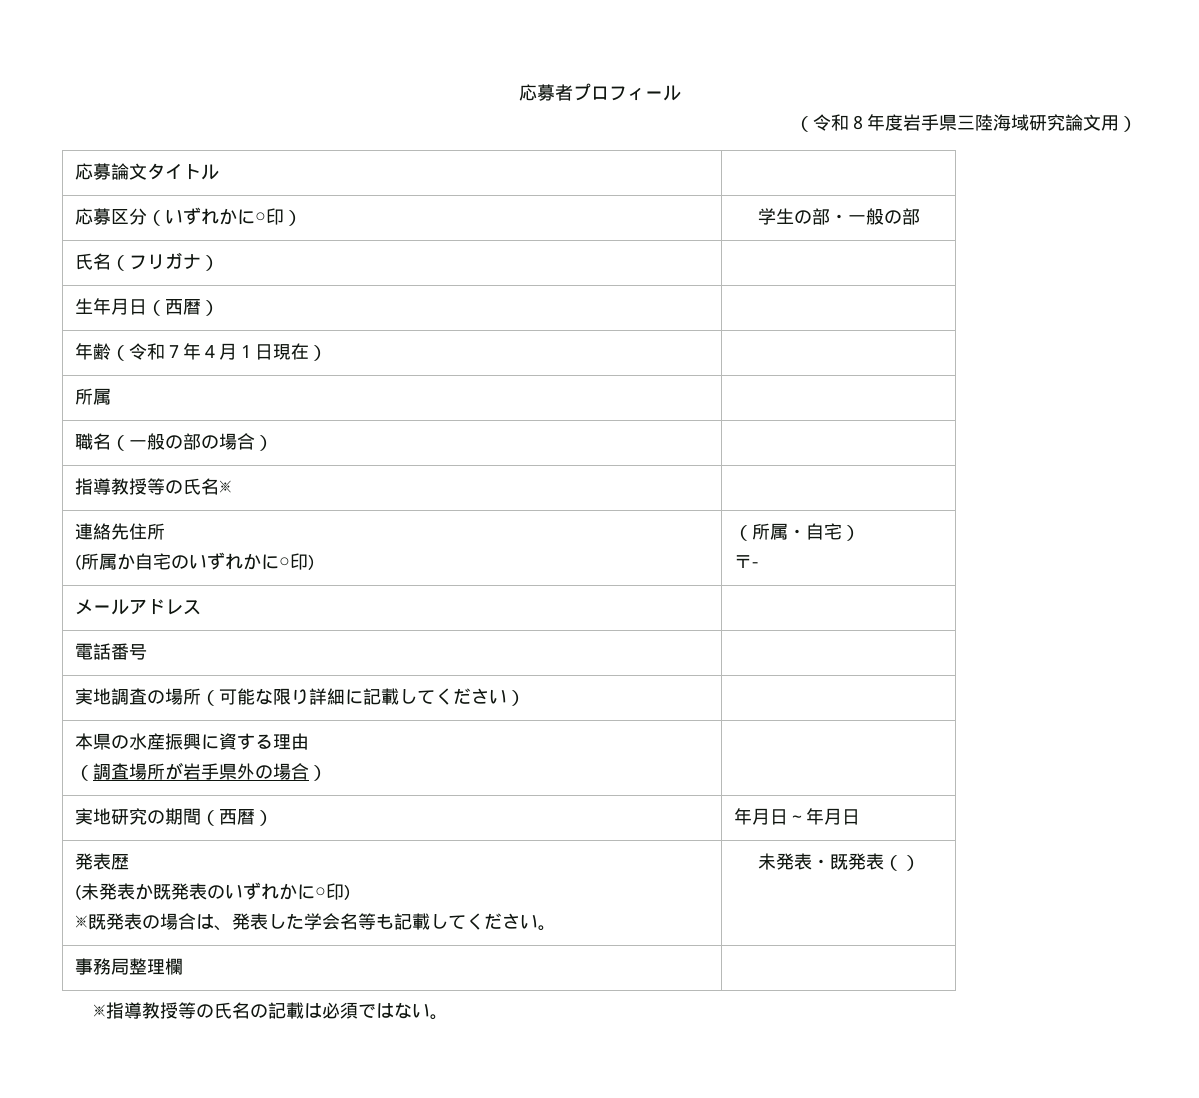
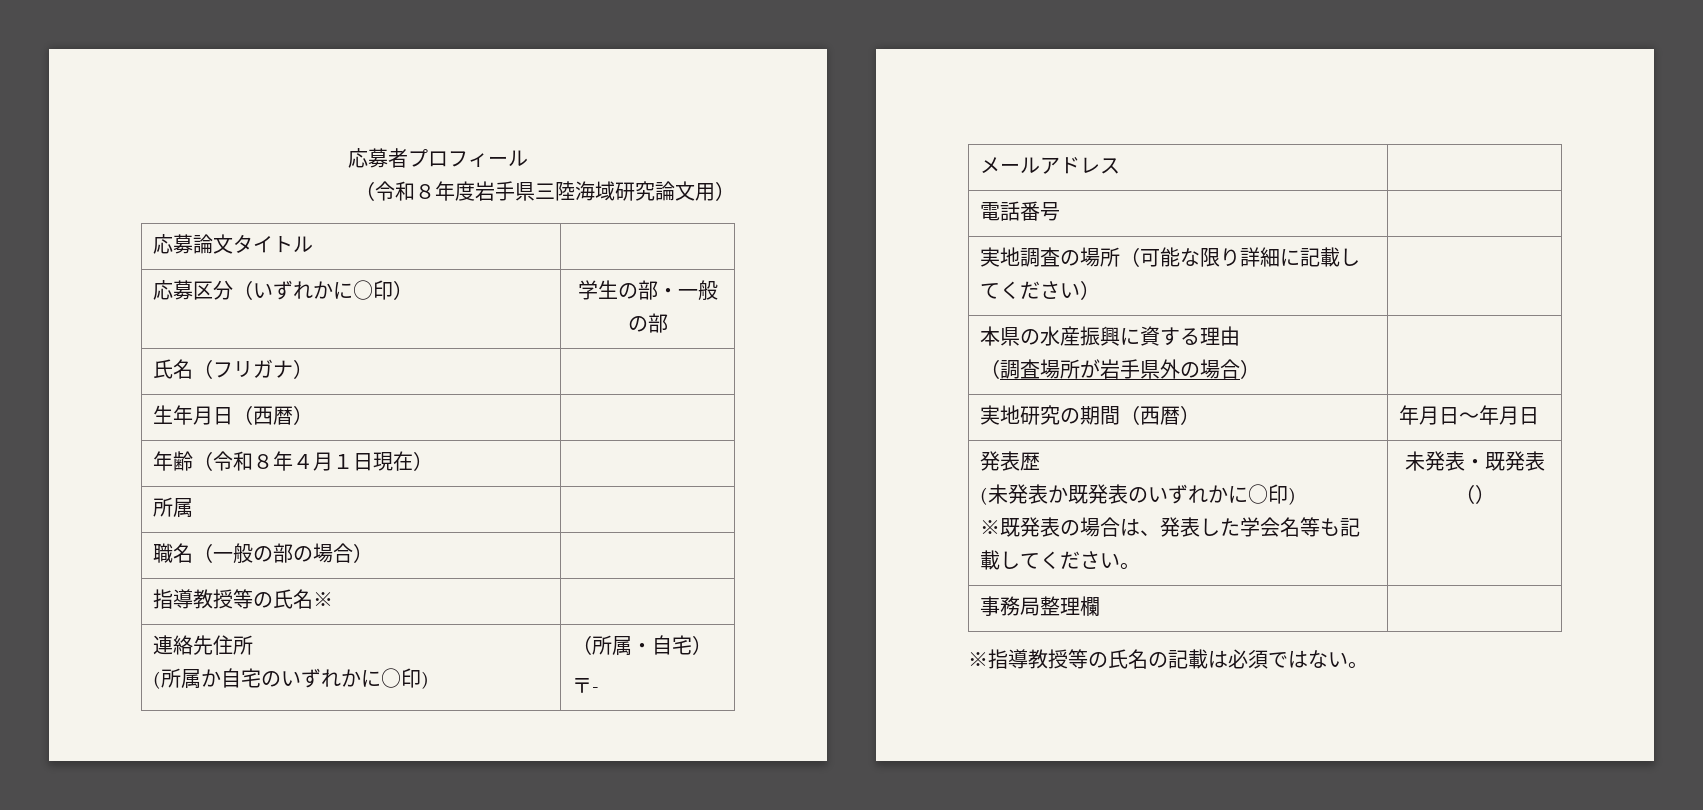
[165,345,184,358] ７ -> [253,454,274,469] ８

